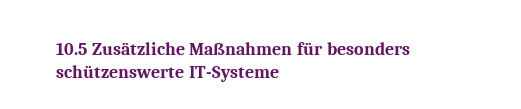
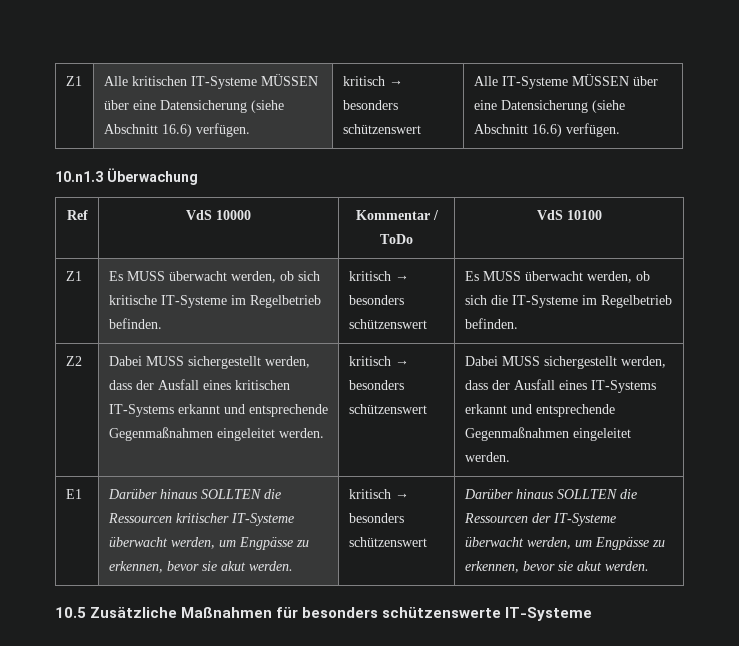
(56, 48) none -> [65,76,82,86] [103,74,318,89] [103,100,284,113] [103,123,250,137] [342,76,403,86] [342,100,398,110] [342,124,421,134] [473,74,658,89] [473,100,625,113] [473,123,620,137] [55,168,198,185] [66,210,88,220] [186,210,251,220] [355,210,439,220] [380,234,413,244] [536,210,602,220] [65,271,82,281] [108,271,320,283] [108,295,321,308] [108,318,162,329] [348,271,409,281] [348,295,404,305] [348,319,427,329] [464,271,650,283] [464,295,672,308] [464,318,518,329] [65,356,82,366] [108,356,310,369] [108,379,290,390] [108,404,328,417] [108,427,324,441] [348,356,409,366] [348,380,404,390] [348,404,427,414] [464,356,666,369] [464,379,656,393] [464,404,615,417] [464,427,631,441] [464,452,510,462] [65,489,82,499] [107,489,281,499] [107,513,294,526] [108,537,309,550] [108,561,293,573] [348,489,409,499] [348,513,404,523] [348,537,427,547] [463,489,637,499] [463,513,616,526] [464,537,665,550] [464,561,649,573] Z1 | Alle kritischen IT-Systeme MÜSSEN über eine Datensicherung (siehe Abschnitt 16.6) verfügen. | kritisch → besonders schützenswert | Alle IT-Systeme MÜSSEN über eine Datensicherung (siehe Abschnitt 16.6) verfügen. // 10.n1.3 Überwachung // Ref | VdS 10000 | Kommentar / ToDo | VdS 10100 // Z1 | Es MUSS überwacht werden, ob sich kritische IT-Systeme im Regelbetrieb befinden. | kritisch → besonders schützenswert | Es MUSS überwacht werden, ob sich die IT-Systeme im Regelbetrieb befinden. // Z2 | Dabei MUSS sichergestellt werden, dass der Ausfall eines kritischen IT-Systems erkannt und entsprechende Gegenmaßnahmen eingeleitet werden. | kritisch → besonders schützenswert | Dabei MUSS sichergestellt werden, dass der Ausfall eines IT-Systems erkannt und entsprechende Gegenmaßnahmen eingeleitet werden. // E1 | Darüber hinaus SOLLTEN die Ressourcen kritischer IT-Systeme überwacht werden, um Engpässe zu erkennen, bevor sie akut werden. | kritisch → besonders schützenswert | Darüber hinaus SOLLTEN die Ressourcen der IT-Systeme überwacht werden, um Engpässe zu erkennen, bevor sie akut werden. //

